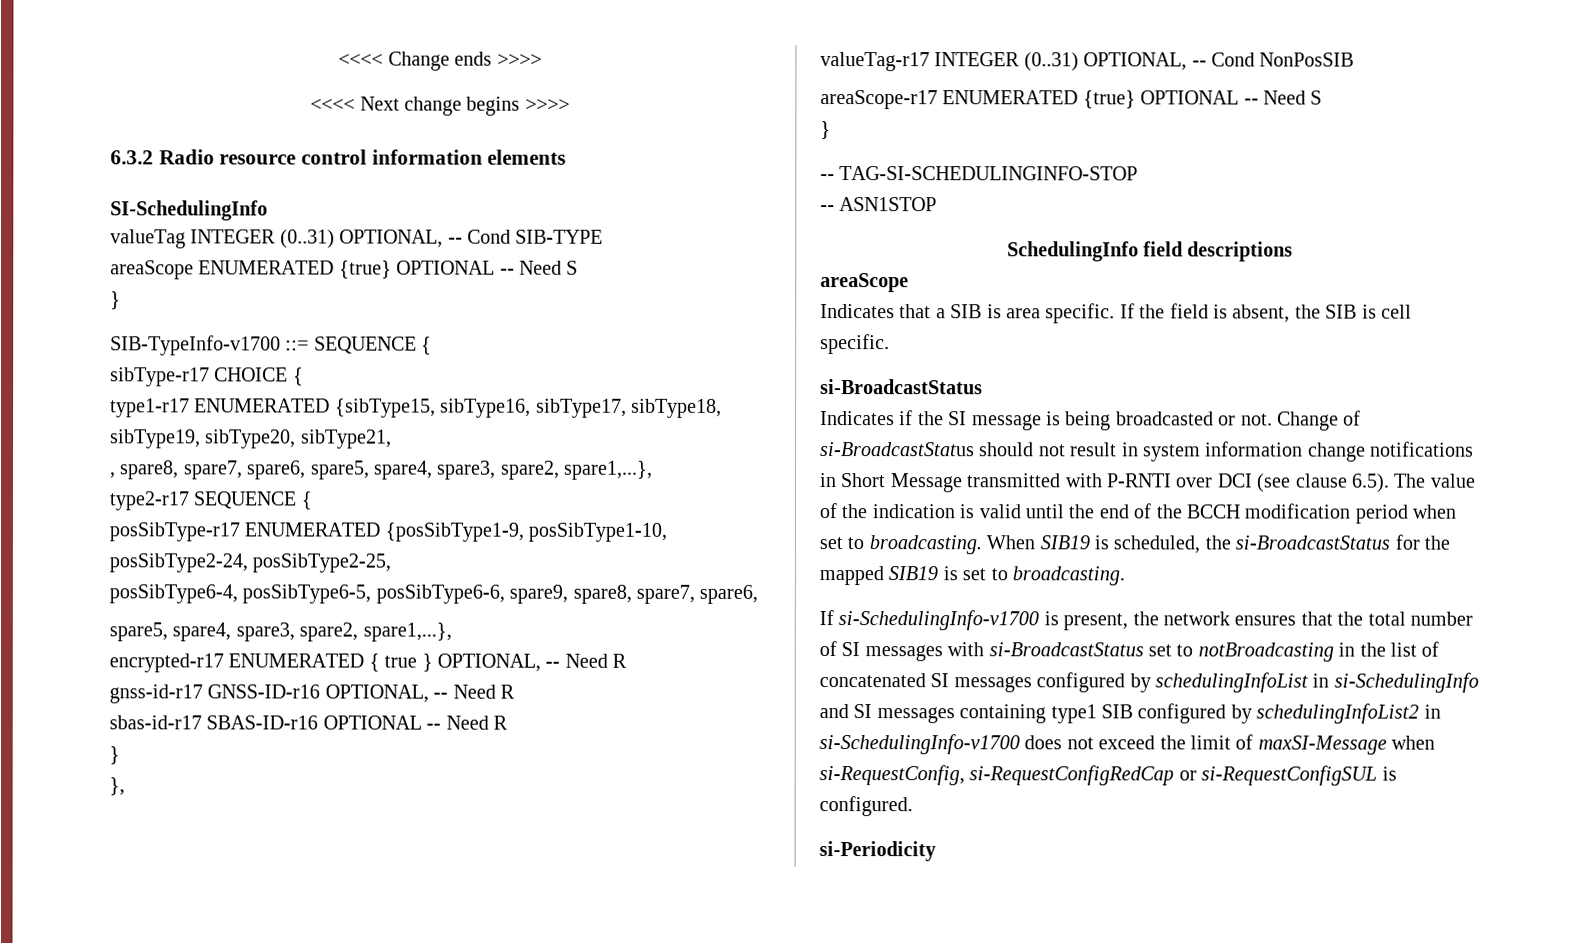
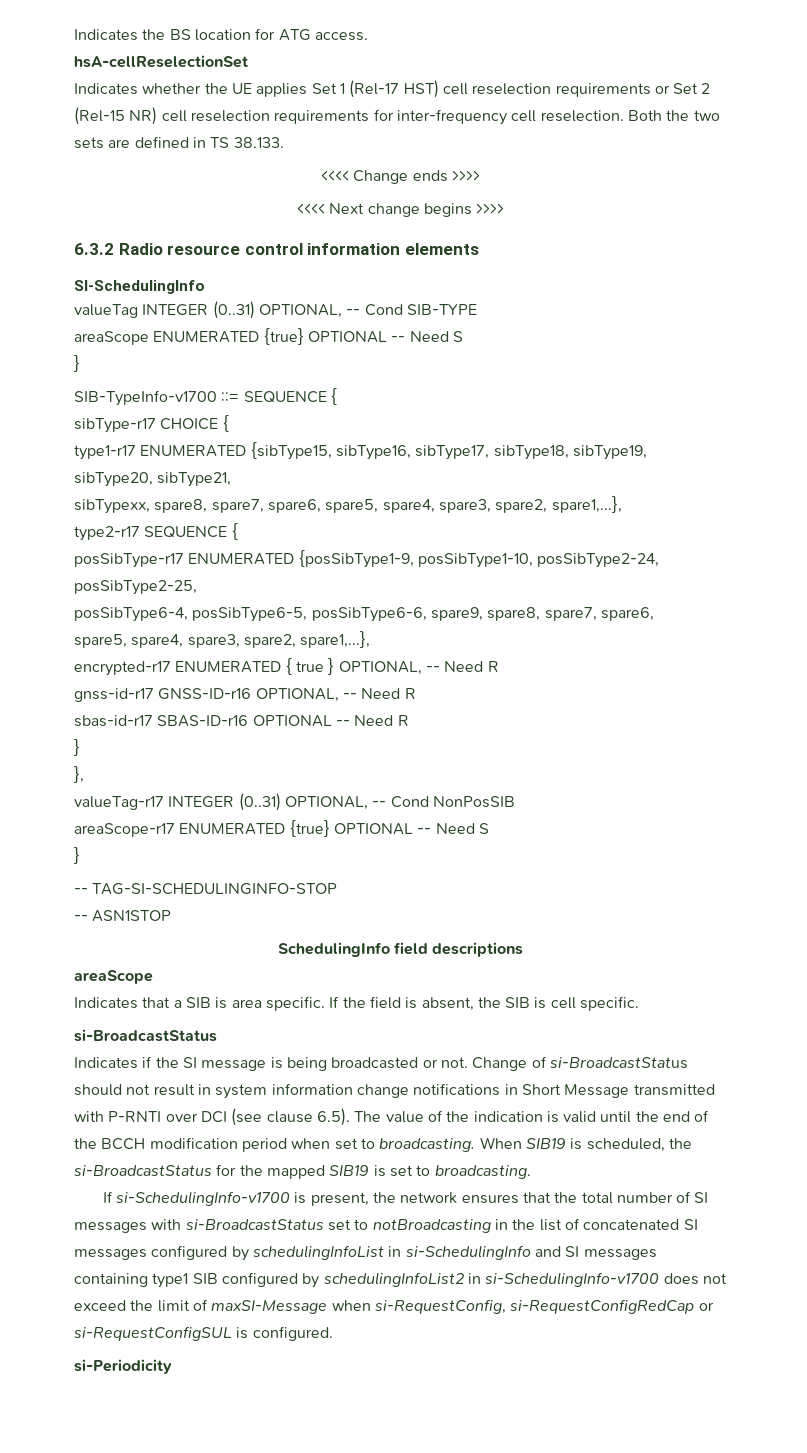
(338, 59) none -> [74,28,368,41] [74,55,248,68] [74,80,711,98] [74,107,720,125] [74,136,284,149] Indicates the BS location for ATG access. // hsA-cellReselectionSet // Indicates whether the UE applies Set 1 (Rel-17 HST) cell reselection requirements or Set 2 (Rel-15 NR) cell reselection requirements for inter-frequency cell reselection. Both the two sets are defined in TS 38.133. //
[109,472,115,479] , -> [74,499,150,514] sibTypexx,

